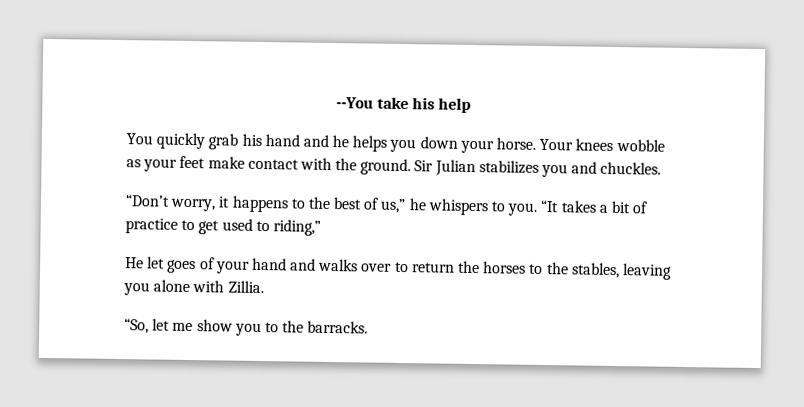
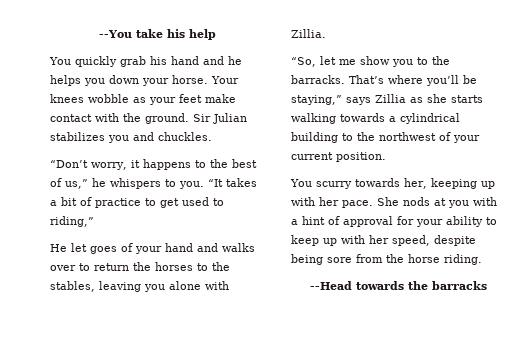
(369, 327) none -> [349,75,477,86] [291,94,483,105] [291,113,460,124] [291,132,480,143] [291,152,386,162] [290,178,495,189] [291,197,497,208] [291,216,497,227] [291,235,476,246] [291,254,482,265] [309,281,487,290] That’s where you’ll be staying,” says Zillia as she starts walking towards a cylindrical building to the northwest of your current position. // You scurry towards her, keeping up with her pace. She nods at you with a hint of approval for your ability to keep up with her speed, despite being sore from the horse riding. // --Head towards the barracks

